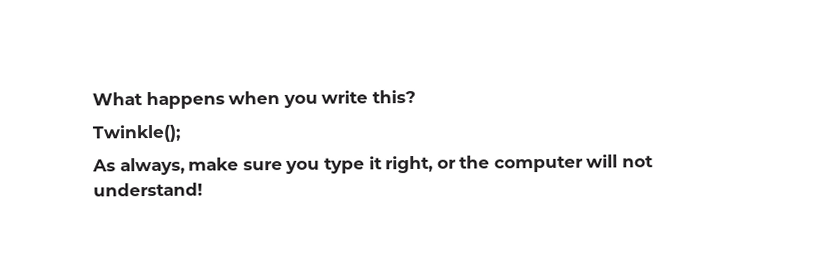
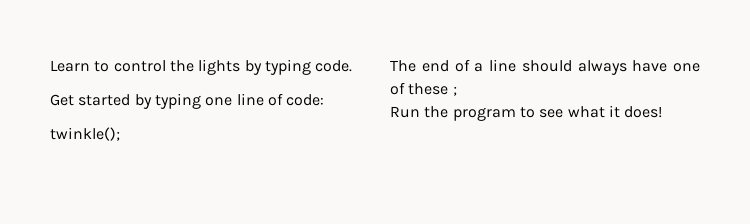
[92,89,416,110] [92,124,181,143] [92,154,655,176] [93,182,203,197] What happens when you write this? // Twinkle(); // As always, make sure you type it right, or the computer will not understand! -> [50,59,353,75] [50,93,325,109] [50,127,120,141] [390,59,700,75] [390,82,457,96] [390,105,663,121] Learn to control the lights by typing code. // Get started by typing one line of code: // twinkle(); // The end of a line should always have one of these ; // Run the program to see what it does!

